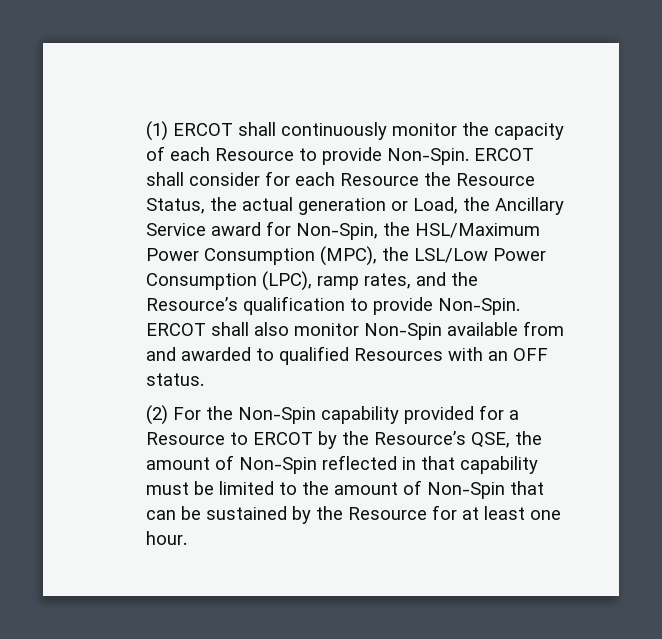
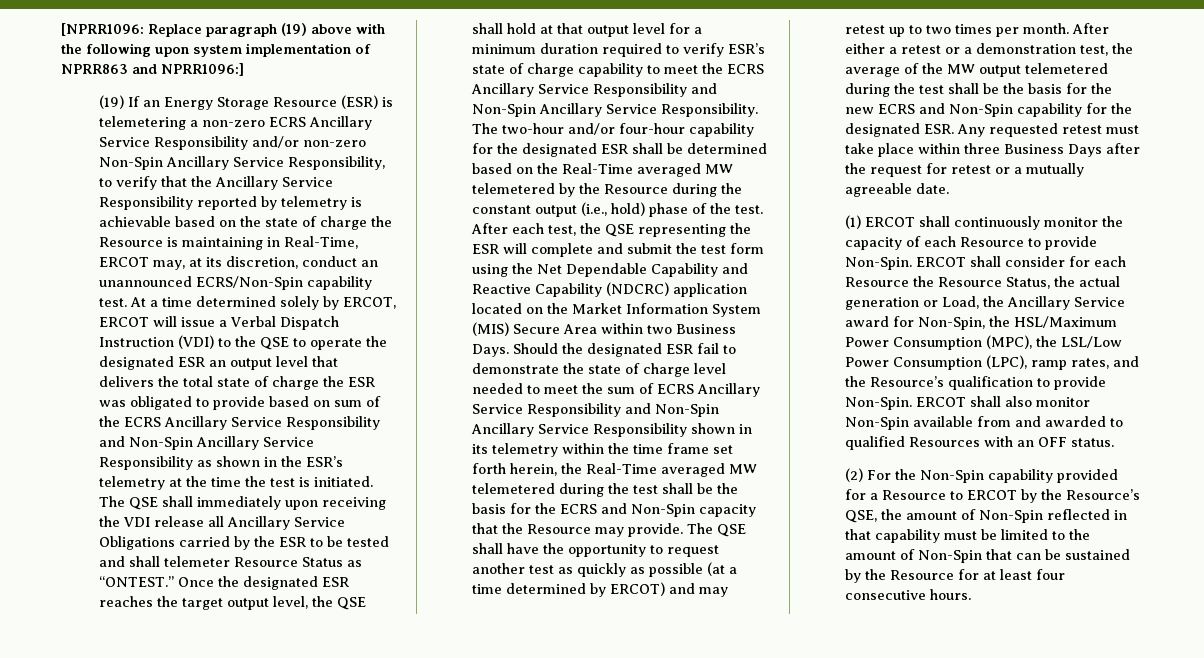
(146, 131) none -> [61,23,385,37] [61,43,371,57] [61,63,244,76] [99,95,394,110] [99,116,373,130] [99,136,367,150] [99,156,386,170] [99,176,334,190] [99,196,363,210] [99,216,393,230] [99,236,359,250] [99,256,379,270] [99,276,373,290] [99,296,397,310] [99,316,340,330] [99,335,388,350] [99,356,339,370] [99,376,376,390] [99,396,382,410] [99,416,381,430] [99,436,315,450] [99,456,344,470] [99,476,374,490] [99,496,387,510] [99,516,346,530] [99,536,390,550] [99,556,363,567] [99,576,350,590] [99,596,367,610] [472,23,703,37] [472,43,766,57] [472,63,765,77] [471,83,718,97] [472,103,759,117] [472,123,755,137] [472,143,768,157] [472,163,734,177] [472,183,743,197] [472,202,764,217] [471,223,752,237] [472,243,765,257] [472,263,749,277] [472,282,748,297] [472,303,762,317] [472,322,737,336] [472,343,737,357] [472,363,727,377] [472,383,761,397] [472,403,720,417] [471,423,753,437] [472,443,734,457] [472,463,758,477] [472,483,739,497] [472,503,757,517] [472,523,747,537] [472,543,720,557] [472,562,738,577] [472,582,729,597] [845,23,1110,37] [845,43,1134,56] [845,63,1109,77] [845,83,1113,97] [845,103,1133,117] [845,123,1140,137] [845,143,1141,157] [845,163,1085,177] [845,183,950,197] [NPRR1096: Replace paragraph (19) above with the following upon system implementation of NPRR863 and NPRR1096:] // (19) If an Energy Storage Resource (ESR) is telemetering a non-zero ECRS Ancillary Service Responsibility and/or non-zero Non-Spin Ancillary Service Responsibility, to verify that the Ancillary Service Responsibility reported by telemetry is achievable based on the state of charge the Resource is maintaining in Real-Time, ERCOT may, at its discretion, conduct an unannounced ECRS/Non-Spin capability test. At a time determined solely by ERCOT, ERCOT will issue a Verbal Dispatch Instruction (VDI) to the QSE to operate the designated ESR an output level that delivers the total state of charge the ESR was obligated to provide based on sum of the ECRS Ancillary Service Responsibility and Non-Spin Ancillary Service Responsibility as shown in the ESR’s telemetry at the time the test is initiated. The QSE shall immediately upon receiving the VDI release all Ancillary Service Obligations carried by the ESR to be tested and shall telemeter Resource Status as “ONTEST.” Once the designated ESR reaches the target output level, the QSE shall hold at that output level for a minimum duration required to verify ESR’s state of charge capability to meet the ECRS Ancillary Service Responsibility and Non-Spin Ancillary Service Responsibility. The two-hour and/or four-hour capability for the designated ESR shall be determined based on the Real-Time averaged MW telemetered by the Resource during the constant output (i.e., hold) phase of the test. After each test, the QSE representing the ESR will complete and submit the test form using the Net Dependable Capability and Reactive Capability (NDCRC) application located on the Market Information System (MIS) Secure Area within two Business Days. Should the designated ESR fail to demonstrate the state of charge level needed to meet the sum of ECRS Ancillary Service Responsibility and Non-Spin Ancillary Service Responsibility shown in its telemetry within the time frame set forth herein, the Real-Time averaged MW telemetered during the test shall be the basis for the ECRS and Non-Spin capacity that the Resource may provide. The QSE shall have the opportunity to request another test as quickly as possible (at a time determined by ERCOT) and may retest up to two times per month. After either a retest or a demonstration test, the average of the MW output telemetered during the test shall be the basis for the new ECRS and Non-Spin capability for the designated ESR. Any requested retest must take place within three Business Days after the request for retest or a mutually agreeable date. //
[530,510,562,520] [146,531,188,545] one hour. -> [1036,569,1066,580] [845,589,972,600] four consecutive hours.

